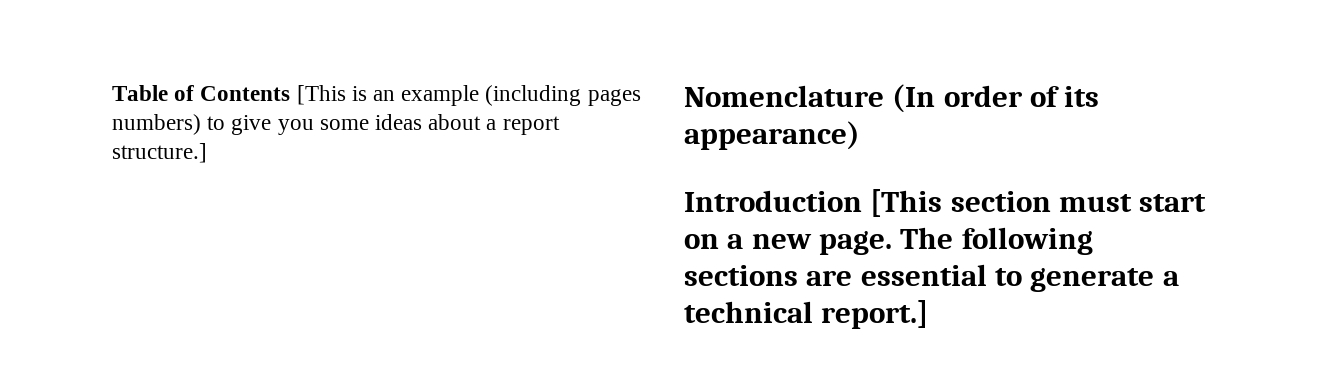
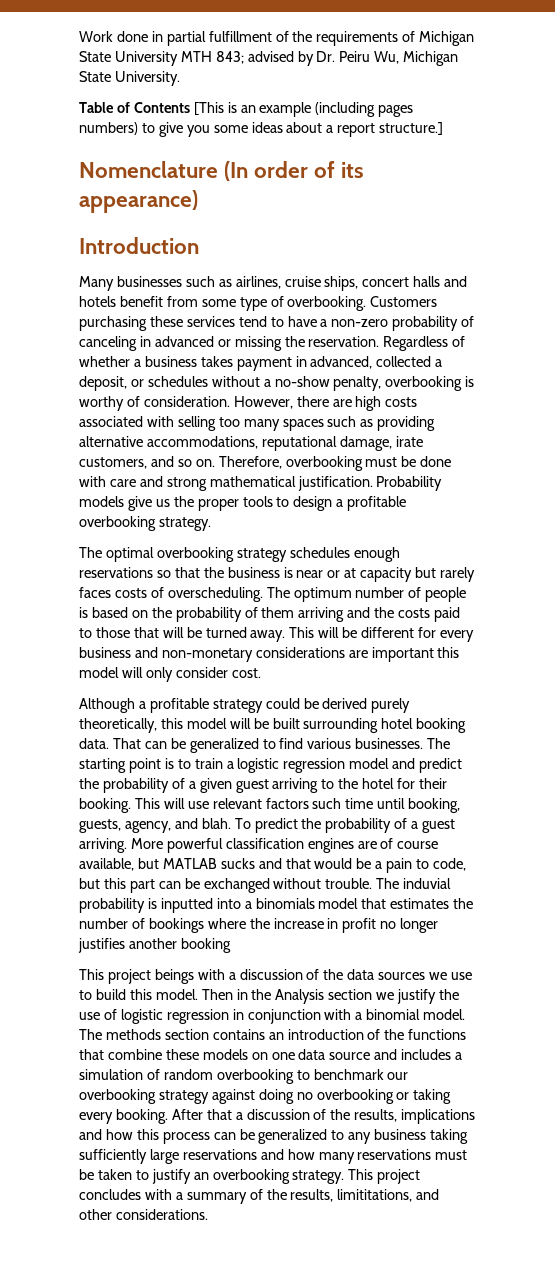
(112, 93) none -> [79,31,475,46] [79,51,459,66] [79,71,180,86] Work done in partial fulfillment of the requirements of Michigan State University MTH 843; advised by Dr. Peiru Wu, Michigan State University. //
[870,189,1207,217] [684,227,1093,255] [684,264,1179,292] [684,300,929,329] [This section must start on a new page. The following sections are essential to generate a technical report.] -> [79,276,468,291] [79,296,438,311] [79,316,475,331] [79,336,466,351] [79,356,443,371] [79,376,475,391] [79,396,418,411] [79,416,436,431] [79,436,423,451] [79,456,452,471] [79,476,443,491] [79,496,407,511] [79,516,211,531] [79,547,400,562] [79,567,476,582] [79,587,467,602] [79,607,461,622] [79,627,474,642] [79,647,460,662] [79,667,261,682] [79,698,411,713] [79,718,467,733] [79,738,451,753] [79,758,463,773] [79,778,448,793] [79,798,461,813] [79,818,456,833] [79,838,439,853] [79,858,467,873] [79,878,452,893] [79,898,474,913] [79,918,439,933] [78,938,231,953] [79,969,473,984] [79,989,460,1004] [79,1009,466,1024] [79,1029,467,1040] [79,1049,463,1060] [79,1069,409,1084] [79,1089,452,1104] [79,1109,476,1124] [79,1129,469,1144] [79,1149,468,1164] [79,1169,421,1184] [79,1189,440,1204] [79,1209,208,1220] // Many businesses such as airlines, cruise ships, concert halls and hotels benefit from some type of overbooking. Customers purchasing these services tend to have a non-zero probability of canceling in advanced or missing the reservation. Regardless of whether a business takes payment in advanced, collected a deposit, or schedules without a no-show penalty, overbooking is worthy of consideration. However, there are high costs associated with selling too many spaces such as providing alternative accommodations, reputational damage, irate customers, and so on. Therefore, overbooking must be done with care and strong mathematical justification. Probability models give us the proper tools to design a profitable overbooking strategy. // The optimal overbooking strategy schedules enough reservations so that the business is near or at capacity but rarely faces costs of overscheduling. The optimum number of people is based on the probability of them arriving and the costs paid to those that will be turned away. This will be different for every business and non-monetary considerations are important this model will only consider cost. // Although a profitable strategy could be derived purely theoretically, this model will be built surrounding hotel booking data. That can be generalized to find various businesses. The starting point is to train a logistic regression model and predict the probability of a given guest arriving to the hotel for their booking. This will use relevant factors such time until booking, guests, agency, and blah. To predict the probability of a guest arriving. More powerful classification engines are of course available, but MATLAB sucks and that would be a pain to code, but this part can be exchanged without trouble. The induvial probability is inputted into a binomials model that estimates the number of bookings where the increase in profit no longer justifies another booking // This project beings with a discussion of the data sources we use to build this model. Then in the Analysis section we justify the use of logistic regression in conjunction with a binomial model. The methods section contains an introduction of the functions that combine these models on one data source and includes a simulation of random overbooking to benchmark our overbooking strategy against doing no overbooking or taking every booking. After that a discussion of the results, implications and how this process can be generalized to any business taking sufficiently large reservations and how many reservations must be taken to justify an overbooking strategy. This project concludes with a summary of the results, limititations, and other considerations.

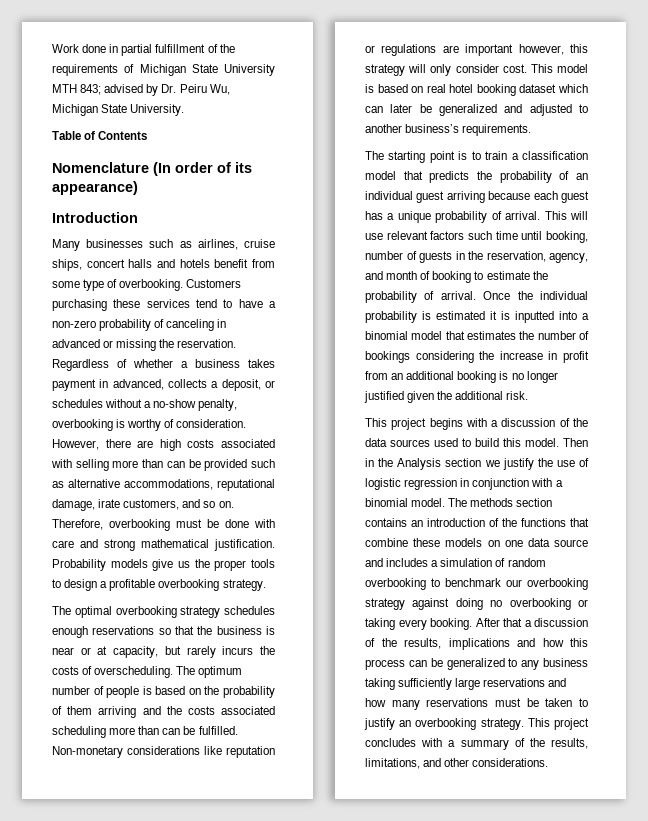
[193,102,414,117] [79,122,444,137] [This is an example (including pages numbers) to give you some ideas about a report structure.] -> (148, 135) none
[376,356,432,367] collected -> [168,379,207,388] collects
[218,416,436,431] too many spaces such as providing -> [112,459,275,471] [52,481,64,488] more than can be provided such as
[360,567,413,582] capacity -> [113,646,159,658] capacity,
[79,587,111,598] faces -> [222,646,275,655] incurs the
[434,607,461,622] [79,627,474,642] [79,647,460,662] [79,667,261,682] [79,698,411,713] [79,718,467,733] [79,738,424,753] paid to those that will be turned away. This will be different for every business and non-monetary considerations are important this model will only consider cost. // Although a profitable strategy could be derived purely theoretically, this model will be built surrounding hotel booking data. That can be generalized to find various businesses. -> [221,706,275,715] [52,726,238,738] [52,746,275,758] [365,44,588,56] [365,64,588,76] [365,84,588,96] [365,104,588,116] [365,124,532,136] associated scheduling more than can be fulfilled. Non-monetary considerations like reputation or regulations are important however, this strategy will only consider cost. This model is based on real hotel booking dataset which can later be generalized and adjusted to another business’s requirements. //
[237,758,463,773] [79,778,448,793] [79,798,131,813] logistic regression model and predict the probability of a given guest arriving to the hotel for their booking. -> [522,151,588,160] [365,171,588,183] [365,191,589,203] [365,211,541,223] classification model that predicts the probability of an individual guest arriving because each guest has a unique probability of arrival.
[79,818,456,833] [79,838,439,853] [79,858,467,873] [79,878,452,893] [79,898,145,913] guests, agency, and blah. To predict the probability of a guest arriving. More powerful classification engines are of course available, but MATLAB sucks and that would be a pain to code, but this part can be exchanged without trouble. The induvial probability -> [365,251,588,263] [365,271,548,283] [365,291,588,303] [365,311,497,323] number of guests in the reservation, agency, and month of booking to estimate the probability of arrival. Once the individual probability is estimated it
[255,898,315,909] binomials -> [365,331,408,340] binomial
[207,918,246,929] where -> [415,351,474,363] considering
[380,918,439,933] [78,938,231,953] [79,969,194,984] no longer justifies another booking // This project beings -> [365,371,558,383] [364,391,529,403] [365,418,463,430] from an additional booking is no longer justified given the additional risk. // This project begins
[429,972,473,980] we use -> [434,438,458,447] used
[337,1189,413,1202] limititations, -> [365,758,420,769] limitations,

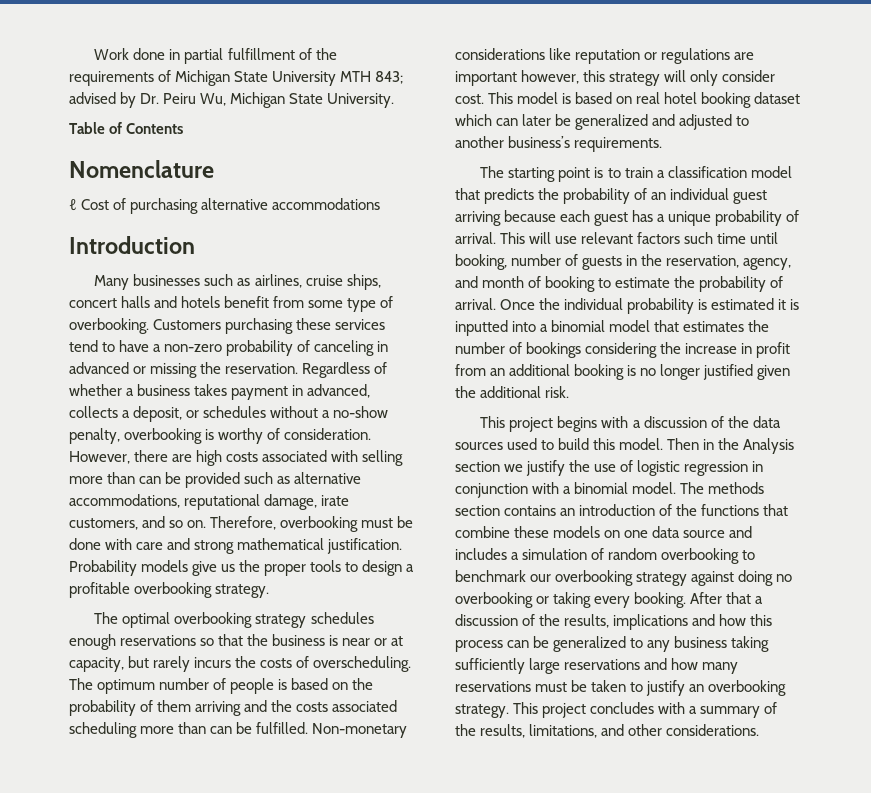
[153,162,252,176] [52,181,138,195] (In order of its appearance) -> [69,198,381,214] // ℓ Cost of purchasing alternative accommodations

